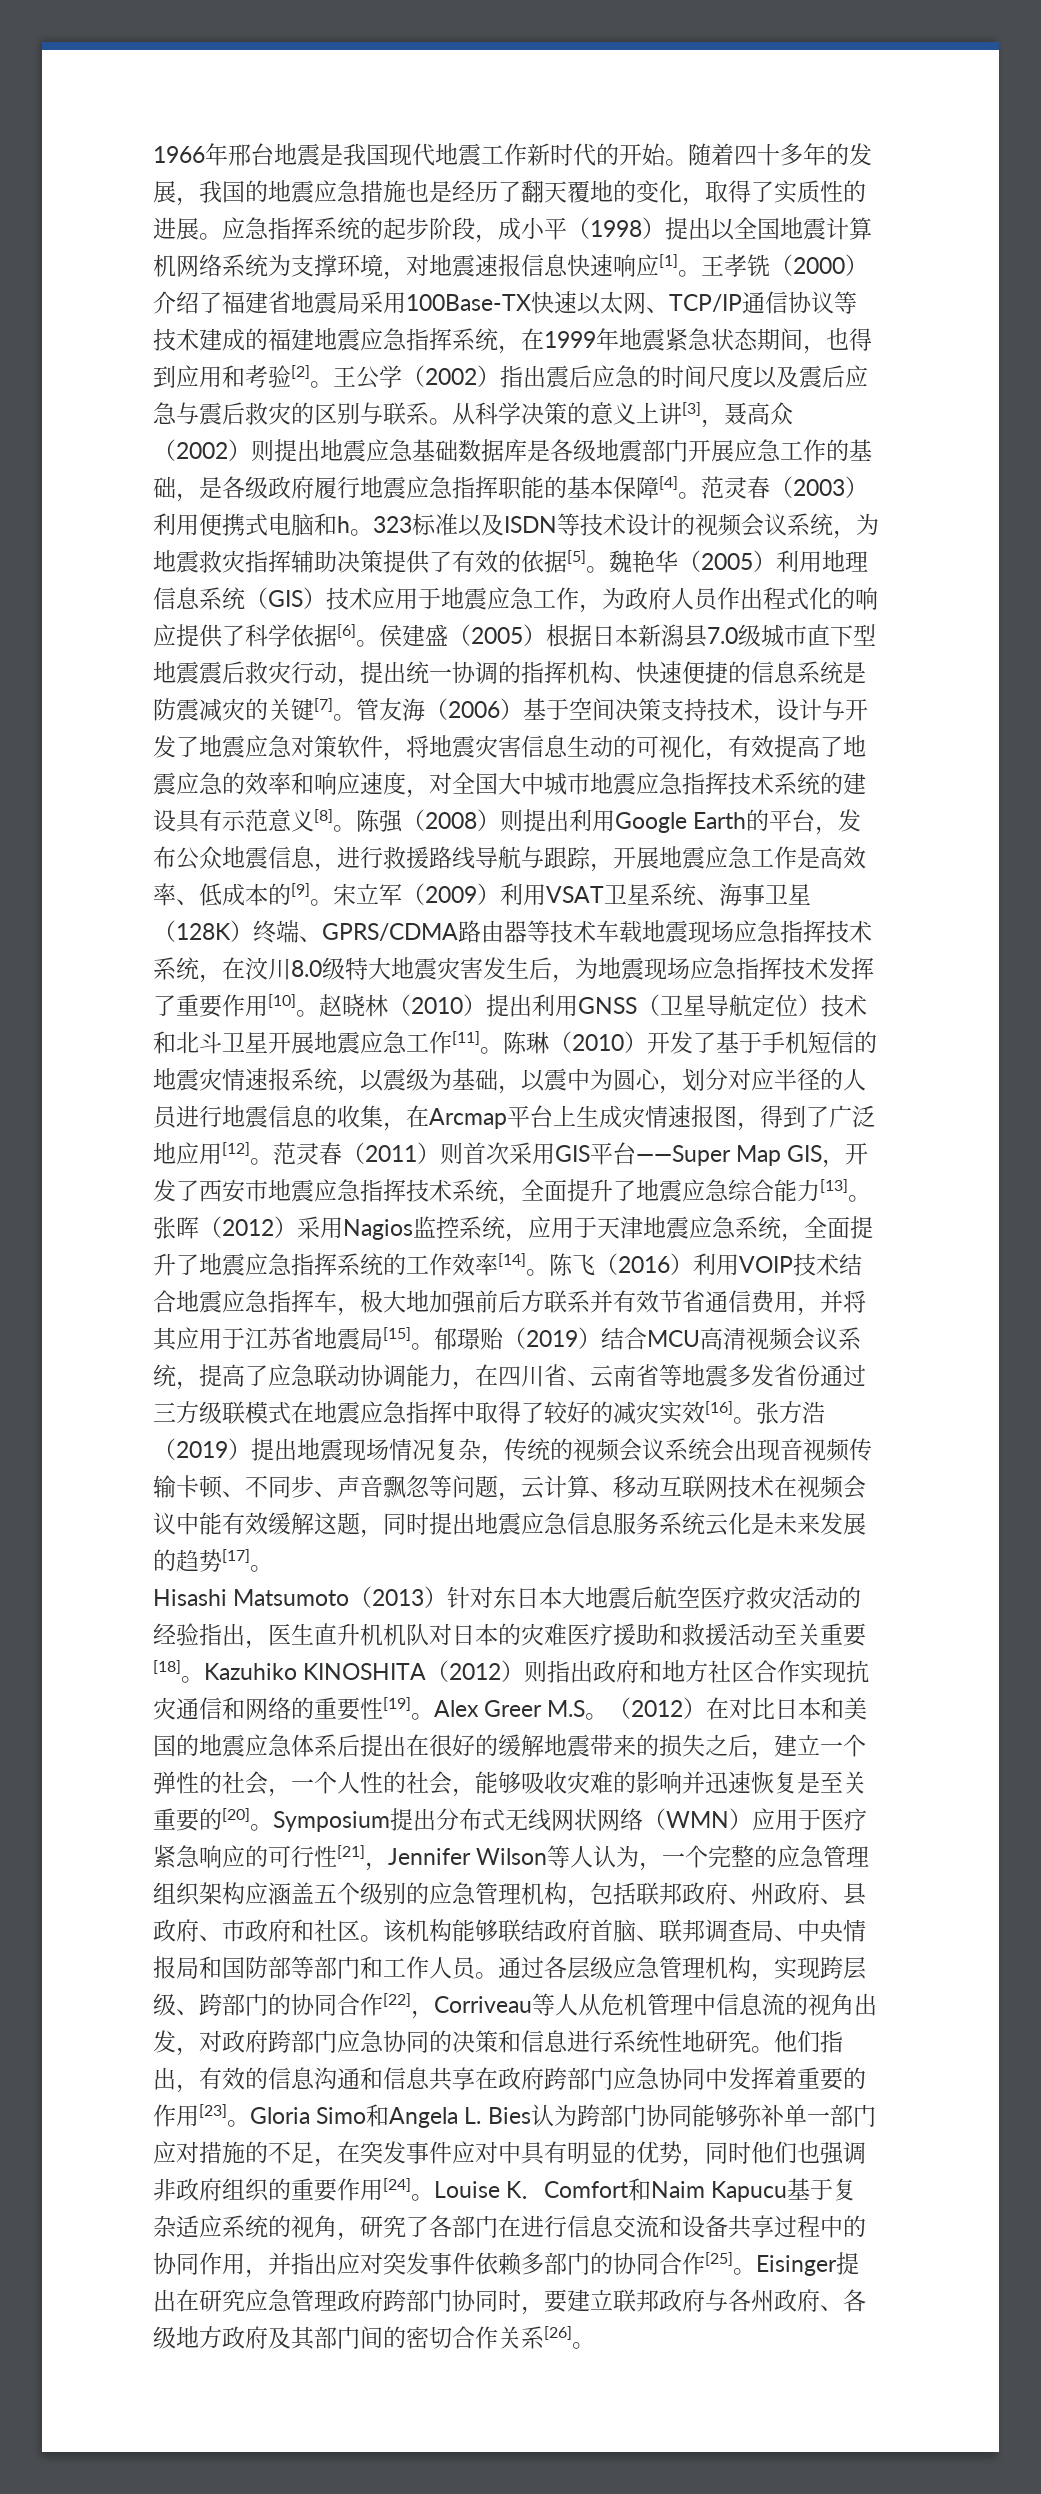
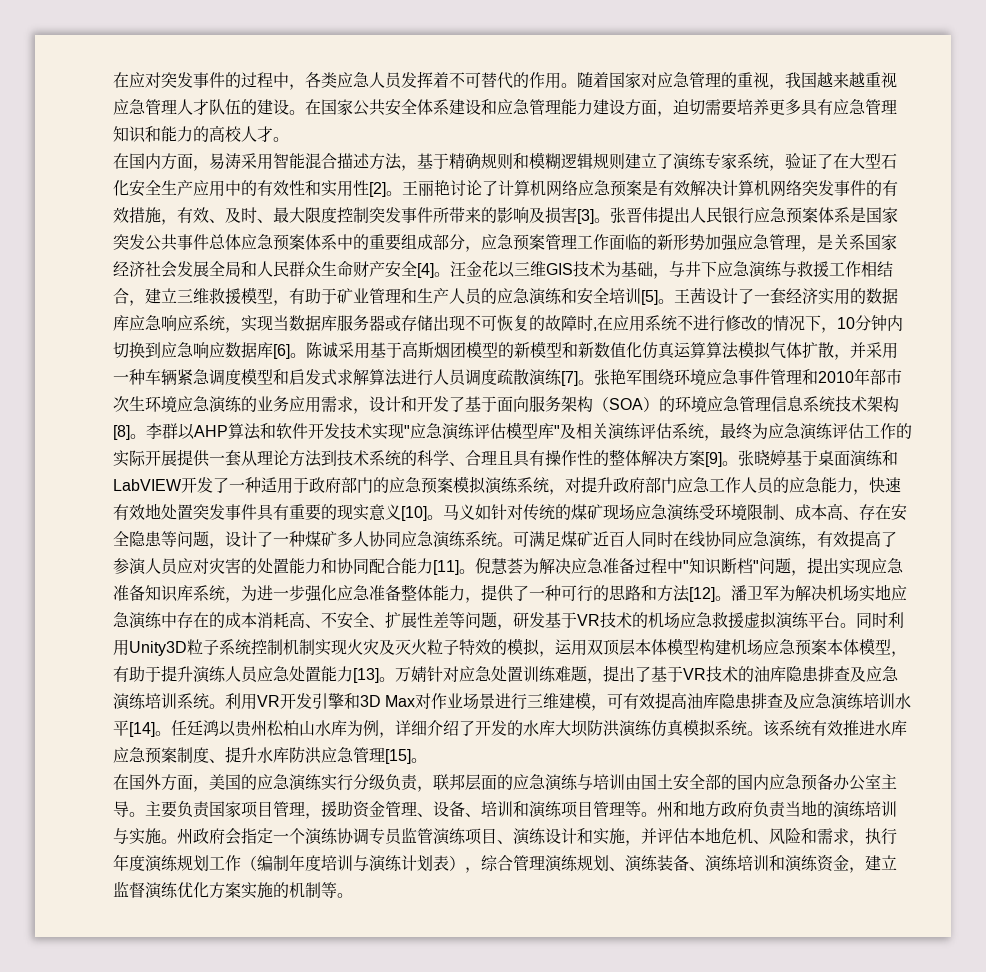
[153,143,872,166] [153,180,866,206] [153,217,872,243] [153,254,678,280] [678,254,868,277] [153,291,857,315] [153,328,872,354] [153,365,310,388] [310,365,868,389] [153,402,701,425] [701,402,793,428] [153,439,872,462] [153,476,678,502] [678,476,868,499] [153,513,879,539] [153,550,586,574] [586,550,868,573] [153,587,878,613] [153,624,356,648] [356,624,876,648] [153,661,866,687] [153,698,333,721] [333,698,868,724] [153,735,866,761] [153,772,866,798] [153,809,333,833] [333,809,862,835] [153,846,866,872] [153,883,310,906] [310,883,811,906] [153,920,872,944] [153,957,874,983] [153,994,296,1018] [296,994,867,1017] [153,1031,480,1054] [480,1031,877,1054] [153,1068,866,1094] [153,1105,875,1131] [153,1142,250,1165] [250,1142,869,1168] [153,1179,848,1205] [848,1195,871,1202] [153,1216,873,1242] [153,1253,526,1276] [526,1253,862,1276] [153,1290,866,1316] [153,1327,411,1351] [411,1327,861,1351] [153,1364,866,1390] [153,1401,733,1425] [733,1401,825,1424] [153,1438,872,1464] [153,1475,866,1501] [153,1512,866,1538] [153,1549,250,1572] [250,1565,273,1572] [153,1586,862,1609] [153,1623,866,1649] [153,1660,181,1674] [181,1660,870,1684] [153,1697,411,1721] [411,1697,868,1720] [153,1734,866,1760] [153,1771,866,1797] [153,1808,250,1832] [250,1808,867,1832] [153,1845,365,1868] [365,1845,870,1871] [153,1882,866,1908] [153,1919,866,1943] [153,1956,866,1982] [153,1993,411,2016] [411,1993,877,2019] [153,2030,843,2056] [153,2067,866,2093] [153,2104,227,2127] [227,2104,876,2128] [153,2141,866,2167] [153,2178,411,2202] [411,2178,857,2202] [153,2215,866,2241] [153,2252,733,2278] [733,2252,859,2276] [153,2289,866,2315] [153,2326,572,2350] 1966年邢台地震是我国现代地震工作新时代的开始。随着四十多年的发展，我国的地震应急措施也是经历了翻天覆地的变化，取得了实质性的进展。应急指挥系统的起步阶段，成小平（1998）提出以全国地震计算机网络系统为支撑环境，对地震速报信息快速响应[1]。王孝铣（2000）介绍了福建省地震局采用100Base-TX快速以太网、TCP/IP通信协议等技术建成的福建地震应急指挥系统，在1999年地震紧急状态期间，也得到应用和考验[2]。王公学（2002）指出震后应急的时间尺度以及震后应急与震后救灾的区别与联系。从科学决策的意义上讲[3]，聂高众（2002）则提出地震应急基础数据库是各级地震部门开展应急工作的基础，是各级政府履行地震应急指挥职能的基本保障[4]。范灵春（2003）利用便携式电脑和h。323标准以及ISDN等技术设计的视频会议系统，为地震救灾指挥辅助决策提供了有效的依据[5]。魏艳华（2005）利用地理信息系统（GIS）技术应用于地震应急工作，为政府人员作出程式化的响应提供了科学依据[6]。侯建盛（2005）根据日本新潟县7.0级城市直下型地震震后救灾行动，提出统一协调的指挥机构、快速便捷的信息系统是防震减灾的关键[7]。管友海（2006）基于空间决策支持技术，设计与开发了地震应急对策软件，将地震灾害信息生动的可视化，有效提高了地震应急的效率和响应速度，对全国大中城市地震应急指挥技术系统的建设具有示范意义[8]。陈强（2008）则提出利用Google Earth的平台，发布公众地震信息，进行救援路线导航与跟踪，开展地震应急工作是高效率、低成本的[9]。宋立军（2009）利用VSAT卫星系统、海事卫星（128K）终端、GPRS/CDMA路由器等技术车载地震现场应急指挥技术系统，在汶川8.0级特大地震灾害发生后，为地震现场应急指挥技术发挥了重要作用[10]。赵晓林（2010）提出利用GNSS（卫星导航定位）技术和北斗卫星开展地震应急工作[11]。陈琳（2010）开发了基于手机短信的地震灾情速报系统，以震级为基础，以震中为圆心，划分对应半径的人员进行地震信息的收集，在Arcmap平台上生成灾情速报图，得到了广泛地应用[12]。范灵春（2011）则首次采用GIS平台——Super Map GIS，开发了西安市地震应急指挥技术系统，全面提升了地震应急综合能力[13]。张晖（2012）采用Nagios监控系统，应用于天津地震应急系统，全面提升了地震应急指挥系统的工作效率[14]。陈飞（2016）利用VOIP技术结合地震应急指挥车，极大地加强前后方联系并有效节省通信费用，并将其应用于江苏省地震局[15]。郁璟贻（2019）结合MCU高清视频会议系统，提高了应急联动协调能力，在四川省、云南省等地震多发省份通过三方级联模式在地震应急指挥中取得了较好的减灾实效[16]。张方浩（2019）提出地震现场情况复杂，传统的视频会议系统会出现音视频传输卡顿、不同步、声音飘忽等问题，云计算、移动互联网技术在视频会议中能有效缓解这题，同时提出地震应急信息服务系统云化是未来发展的趋势[17]。 // Hisashi Matsumoto（2013）针对东日本大地震后航空医疗救灾活动的经验指出，医生直升机机队对日本的灾难医疗援助和救援活动至关重要[18]。Kazuhiko KINOSHITA（2012）则指出政府和地方社区合作实现抗灾通信和网络的重要性[19]。Alex Greer M.S。（2012）在对比日本和美国的地震应急体系后提出在很好的缓解地震带来的损失之后，建立一个弹性的社会，一个人性的社会，能够吸收灾难的影响并迅速恢复是至关重要的[20]。Symposium提出分布式无线网状网络（WMN）应用于医疗紧急响应的可行性[21]，Jennifer Wilson等人认为，一个完整的应急管理组织架构应涵盖五个级别的应急管理机构，包括联邦政府、州政府、县政府、市政府和社区。该机构能够联结政府首脑、联邦调查局、中央情报局和国防部等部门和工作人员。通过各层级应急管理机构，实现跨层级、跨部门的协同合作[22]，Corriveau等人从危机管理中信息流的视角出发，对政府跨部门应急协同的决策和信息进行系统性地研究。他们指出，有效的信息沟通和信息共享在政府跨部门应急协同中发挥着重要的作用[23]。Gloria Simo和Angela L. Bies认为跨部门协同能够弥补单一部门应对措施的不足，在突发事件应对中具有明显的优势，同时他们也强调非政府组织的重要作用[24]。Louise K．Comfort和Naim Kapucu基于复杂适应系统的视角，研究了各部门在进行信息交流和设备共享过程中的协同作用，并指出应对突发事件依赖多部门的协同合作[25]。Eisinger提出在研究应急管理政府跨部门协同时，要建立联邦政府与各州政府、各级地方政府及其部门间的密切合作关系[26] -> [113,71,897,90] [113,99,897,117] [113,125,289,143] [113,152,897,171] [113,180,898,197] [113,206,898,225] [113,234,897,252] [113,260,893,279] [113,287,898,306] [113,315,903,333] [113,341,898,360] [113,368,902,386] [113,396,899,414] [113,422,912,441] [113,449,898,467] [113,476,901,495] [113,503,907,521] [113,530,897,549] [113,557,904,576] [113,584,907,603] [113,611,904,630] [113,638,907,657] [113,665,899,684] [113,692,912,711] [113,719,907,738] [113,746,427,764] [113,774,897,792] [113,800,897,819] [113,827,897,846] [113,854,897,873] [113,881,337,899] 在应对突发事件的过程中，各类应急人员发挥着不可替代的作用。随着国家对应急管理的重视，我国越来越重视应急管理人才队伍的建设。在国家公共安全体系建设和应急管理能力建设方面，迫切需要培养更多具有应急管理知识和能力的高校人才。 // 在国内方面，易涛采用智能混合描述方法，基于精确规则和模糊逻辑规则建立了演练专家系统，验证了在大型石化安全生产应用中的有效性和实用性[2]。王丽艳讨论了计算机网络应急预案是有效解决计算机网络突发事件的有效措施，有效、及时、最大限度控制突发事件所带来的影响及损害[3]。张晋伟提出人民银行应急预案体系是国家突发公共事件总体应急预案体系中的重要组成部分，应急预案管理工作面临的新形势加强应急管理，是关系国家经济社会发展全局和人民群众生命财产安全[4]。汪金花以三维GIS技术为基础，与井下应急演练与救援工作相结合，建立三维救援模型，有助于矿业管理和生产人员的应急演练和安全培训[5]。王茜设计了一套经济实用的数据库应急响应系统，实现当数据库服务器或存储出现不可恢复的故障时,在应用系统不进行修改的情况下，10分钟内切换到应急响应数据库[6]。陈诚采用基于高斯烟团模型的新模型和新数值化仿真运算算法模拟气体扩散，并采用一种车辆紧急调度模型和启发式求解算法进行人员调度疏散演练[7]。张艳军围绕环境应急事件管理和2010年部市次生环境应急演练的业务应用需求，设计和开发了基于面向服务架构（SOA）的环境应急管理信息系统技术架构[8]。李群以AHP算法和软件开发技术实现"应急演练评估模型库"及相关演练评估系统，最终为应急演练评估工作的实际开展提供一套从理论方法到技术系统的科学、合理且具有操作性的整体解决方案[9]。张晓婷基于桌面演练和LabVIEW开发了一种适用于政府部门的应急预案模拟演练系统，对提升政府部门应急工作人员的应急能力，快速有效地处置突发事件具有重要的现实意义[10]。马义如针对传统的煤矿现场应急演练受环境限制、成本高、存在安全隐患等问题，设计了一种煤矿多人协同应急演练系统。可满足煤矿近百人同时在线协同应急演练，有效提高了参演人员应对灾害的处置能力和协同配合能力[11]。倪慧荟为解决应急准备过程中"知识断档"问题，提出实现应急准备知识库系统，为进一步强化应急准备整体能力，提供了一种可行的思路和方法[12]。潘卫军为解决机场实地应急演练中存在的成本消耗高、不安全、扩展性差等问题，研发基于VR技术的机场应急救援虚拟演练平台。同时利用Unity3D粒子系统控制机制实现火灾及灭火粒子特效的模拟，运用双顶层本体模型构建机场应急预案本体模型，有助于提升演练人员应急处置能力[13]。万婧针对应急处置训练难题，提出了基于VR技术的油库隐患排查及应急演练培训系统。利用VR开发引擎和3D Max对作业场景进行三维建模，可有效提高油库隐患排查及应急演练培训水平[14]。任廷鸿以贵州松柏山水库为例，详细介绍了开发的水库大坝防洪演练仿真模拟系统。该系统有效推进水库应急预案制度、提升水库防洪应急管理[15]。 // 在国外方面，美国的应急演练实行分级负责，联邦层面的应急演练与培训由国土安全部的国内应急预备办公室主导。主要负责国家项目管理，援助资金管理、设备、培训和演练项目管理等。州和地方政府负责当地的演练培训与实施。州政府会指定一个演练协调专员监管演练项目、演练设计和实施，并评估本地危机、风险和需求，执行年度演练规划工作（编制年度培训与演练计划表），综合管理演练规划、演练装备、演练培训和演练资金，建立监督演练优化方案实施的机制等

